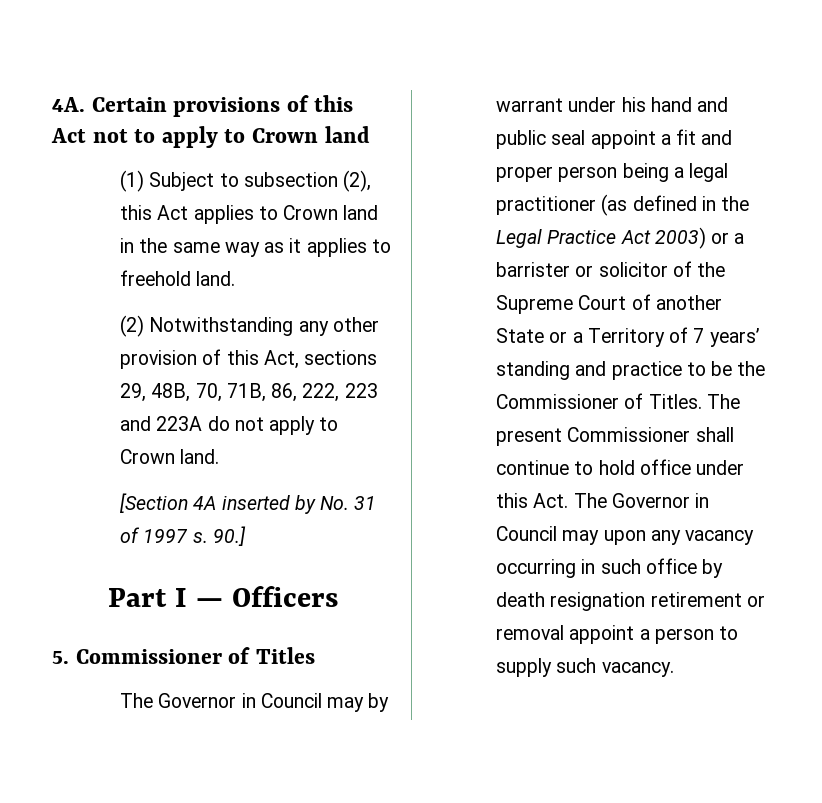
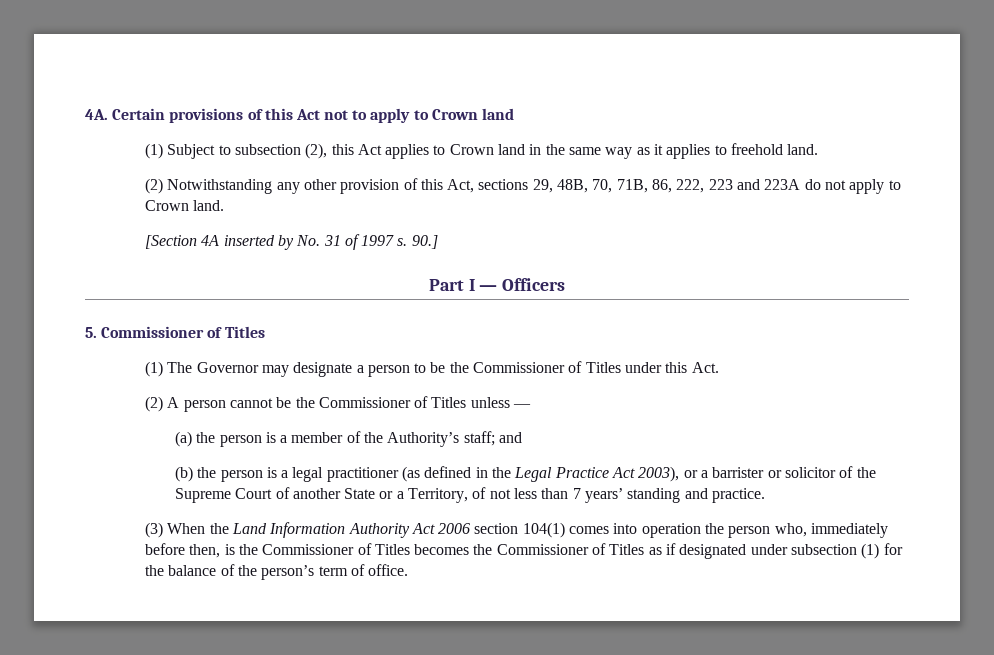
[120,693,390,712] [496,97,729,112] [496,129,733,149] [496,163,669,182] The Governor in Council may by warrant under his hand and public seal appoint a fit and proper person being -> [144,361,719,377] [144,396,532,412] [174,431,523,447] [174,466,277,482] (1) The Governor may designate a person to be the Commissioner of Titles under this Act. // (2) A person cannot be the Commissioner of Titles unless — // (a) the person is a member of the Authority’s staff; and // (b) the person is
[654,227,706,249] 2003) -> [638,466,680,482] 2003),
[587,327,760,347] [496,361,766,380] [496,393,740,409] [496,427,734,446] [496,459,745,475] [496,493,710,508] [496,526,755,545] [496,558,724,578] [496,592,765,611] [496,625,739,644] [496,658,674,677] Territory of 7 years’ standing and practice to be the Commissioner of Titles. The present Commissioner shall continue to hold office under this Act. The Governor in Council may upon any vacancy occurring in such office by death resignation retirement or removal appoint a person to supply such vacancy. -> [408,487,766,503] [144,522,889,538] [144,543,903,559] [144,564,409,580] Territory, of not less than 7 years’ standing and practice. // (3) When the Land Information Authority Act 2006 section 104(1) comes into operation the person who, immediately before then, is the Commissioner of Titles becomes the Commissioner of Titles as if designated under subsection (1) for the balance of the person’s term of office.

